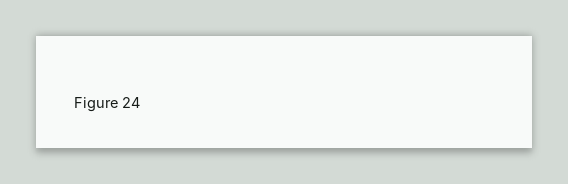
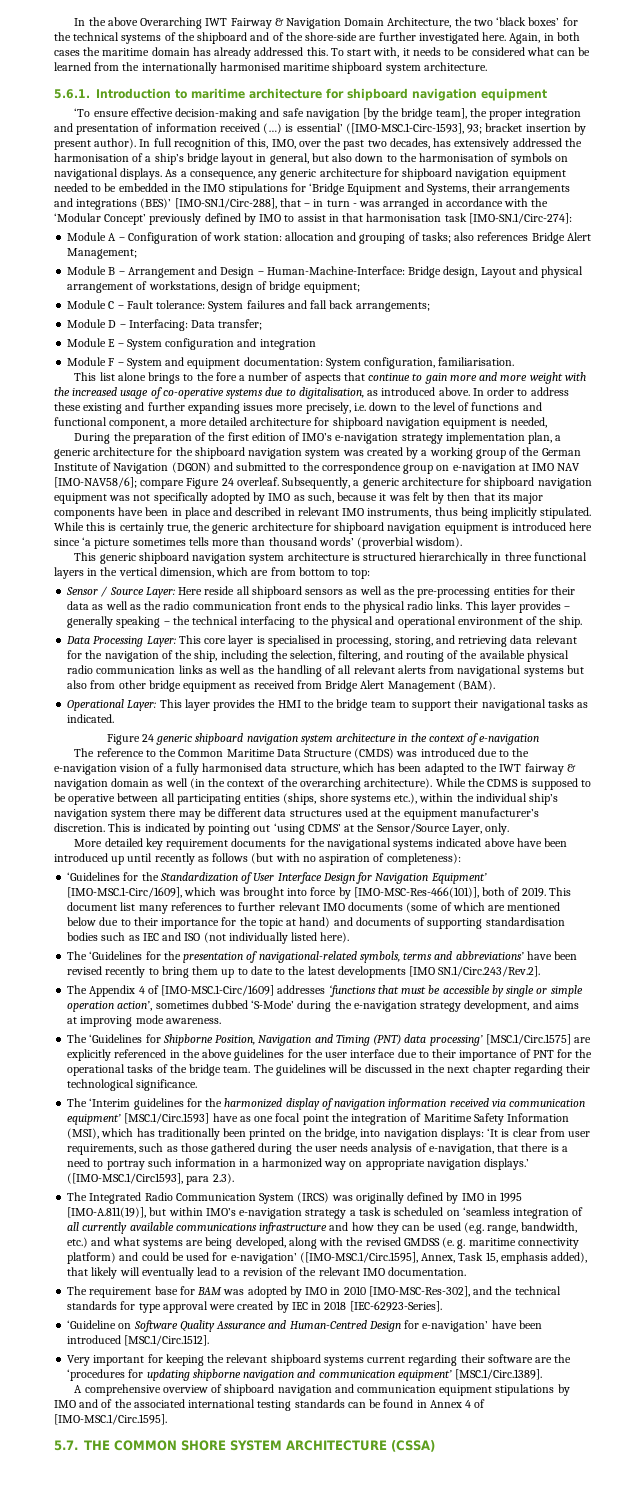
[74,97,140,112] Figure 24 -> [74,17,578,29] [54,32,580,44] [54,47,591,59] [54,62,487,74] [54,88,547,101] [74,108,582,120] [54,123,586,135] [54,138,582,150] [54,153,568,165] [54,168,566,180] [54,183,571,195] [54,198,549,210] [54,213,572,225] [67,232,591,244] [67,248,138,259] [67,266,584,278] [67,281,360,293] [67,300,430,312] [67,319,263,331] [67,338,316,350] [67,357,515,369] [74,372,586,384] [54,387,569,399] [54,402,542,414] [54,417,547,429] [74,432,562,444] [54,447,581,459] [54,462,581,474] [54,477,592,489] [54,492,544,504] [54,507,592,519] [54,522,593,534] [54,537,463,549] [74,552,587,564] [54,567,371,579] [66,586,576,598] [67,601,571,613] [67,616,582,628] [66,635,577,647] [67,650,569,662] [67,665,584,677] [67,680,495,692] [67,699,589,711] [67,714,115,723] [106,733,540,745] [74,748,530,759] [54,763,576,775] [54,778,591,790] [54,793,559,805] [54,808,539,820] [54,823,510,835] [74,838,568,850] [54,853,461,865] [67,872,487,884] [67,887,571,899] [67,902,561,914] [67,917,565,929] [67,932,350,944] [67,951,578,963] [67,966,541,978] [67,985,583,997] [67,1000,579,1012] [67,1015,221,1027] [67,1034,592,1046] [67,1049,593,1061] [67,1064,591,1076] [67,1079,198,1091] [67,1098,586,1110] [67,1113,570,1125] [67,1128,591,1140] [67,1143,568,1155] [67,1158,530,1170] [67,1173,234,1185] [67,1192,523,1204] [67,1207,584,1219] [67,1222,578,1234] [67,1237,579,1249] [67,1252,588,1264] [67,1267,467,1279] [67,1286,561,1298] [67,1301,442,1313] [67,1320,542,1332] [67,1335,210,1346] [67,1354,572,1366] [67,1369,543,1381] [74,1384,570,1396] [54,1399,486,1411] [54,1414,167,1425] [54,1440,435,1452] In the above Overarching IWT Fairway & Navigation Domain Architecture, the two ‘black boxes’ for the technical systems of the shipboard and of the shore-side are further investigated here. Again, in both cases the maritime domain has already addressed this. To start with, it needs to be considered what can be learned from the internationally harmonised maritime shipboard system architecture. // 5.6.1. Introduction to maritime architecture for shipboard navigation equipment // ‘To ensure effective decision-making and safe navigation [by the bridge team], the proper integration and presentation of information received (…) is essential’ ([IMO-MSC.1-Circ-1593], 93; bracket insertion by present author). In full recognition of this, IMO, over the past two decades, has extensively addressed the harmonisation of a ship’s bridge layout in general, but also down to the harmonisation of symbols on navigational displays. As a consequence, any generic architecture for shipboard navigation equipment needed to be embedded in the IMO stipulations for ‘Bridge Equipment and Systems, their arrangements and integrations (BES)’ [IMO-SN.1/Circ-288], that – in turn - was arranged in accordance with the ‘Modular Concept’ previously defined by IMO to assist in that harmonisation task [IMO-SN.1/Circ-274]: // Module A – Configuration of work station: allocation and grouping of tasks; also references Bridge Alert Management; // Module B – Arrangement and Design – Human-Machine-Interface: Bridge design, Layout and physical arrangement of workstations, design of bridge equipment; // Module C – Fault tolerance: System failures and fall back arrangements; // Module D – Interfacing: Data transfer; // Module E – System configuration and integration // Module F – System and equipment documentation: System configuration, familiarisation. // This list alone brings to the fore a number of aspects that continue to gain more and more weight with the increased usage of co-operative systems due to digitalisation, as introduced above. In order to address these existing and further expanding issues more precisely, i.e. down to the level of functions and functional component, a more detailed architecture for shipboard navigation equipment is needed, // During the preparation of the first edition of IMO’s e-navigation strategy implementation plan, a generic architecture for the shipboard navigation system was created by a working group of the German Institute of Navigation (DGON) and submitted to the correspondence group on e-navigation at IMO NAV [IMO-NAV58/6]; compare Figure 24 overleaf. Subsequently, a generic architecture for shipboard navigation equipment was not specifically adopted by IMO as such, because it was felt by then that its major components have been in place and described in relevant IMO instruments, thus being implicitly stipulated. While this is certainly true, the generic architecture for shipboard navigation equipment is introduced here since ‘a picture sometimes tells more than thousand words’ (proverbial wisdom). // This generic shipboard navigation system architecture is structured hierarchically in three functional layers in the vertical dimension, which are from bottom to top: // Sensor / Source Layer: Here reside all shipboard sensors as well as the pre-processing entities for their data as well as the radio communication front ends to the physical radio links. This layer provides – generally speaking – the technical interfacing to the physical and operational environment of the ship. // Data Processing Layer: This core layer is specialised in processing, storing, and retrieving data relevant for the navigation of the ship, including the selection, filtering, and routing of the available physical radio communication links as well as the handling of all relevant alerts from navigational systems but also from other bridge equipment as received from Bridge Alert Management (BAM). // Operational Layer: This layer provides the HMI to the bridge team to support their navigational tasks as indicated. // Figure 24 generic shipboard navigation system architecture in the context of e-navigation // The reference to the Common Maritime Data Structure (CMDS) was introduced due to the e-navigation vision of a fully harmonised data structure, which has been adapted to the IWT fairway & navigation domain as well (in the context of the overarching architecture). While the CDMS is supposed to be operative between all participating entities (ships, shore systems etc.), within the individual ship’s navigation system there may be different data structures used at the equipment manufacturer’s discretion. This is indicated by pointing out ‘using CDMS’ at the Sensor/Source Layer, only. // More detailed key requirement documents for the navigational systems indicated above have been introduced up until recently as follows (but with no aspiration of completeness): // ‘Guidelines for the Standardization of User Interface Design for Navigation Equipment’ [IMO-MSC.1-Circ/1609], which was brought into force by [IMO-MSC-Res-466(101)], both of 2019. This document list many references to further relevant IMO documents (some of which are mentioned below due to their importance for the topic at hand) and documents of supporting standardisation bodies such as IEC and ISO (not individually listed here). // The ‘Guidelines for the presentation of navigational-related symbols, terms and abbreviations’ have been revised recently to bring them up to date to the latest developments [IMO SN.1/Circ.243/Rev.2]. // The Appendix 4 of [IMO-MSC.1-Circ/1609] addresses ‘functions that must be accessible by single or simple operation action’, sometimes dubbed ‘S-Mode’ during the e-navigation strategy development, and aims at improving mode awareness. // The ‘Guidelines for Shipborne Position, Navigation and Timing (PNT) data processing’ [MSC.1/Circ.1575] are explicitly referenced in the above guidelines for the user interface due to their importance of PNT for the operational tasks of the bridge team. The guidelines will be discussed in the next chapter regarding their technological significance. // The ‘Interim guidelines for the harmonized display of navigation information received via communication equipment’ [MSC.1/Circ.1593] have as one focal point the integration of Maritime Safety Information (MSI), which has traditionally been printed on the bridge, into navigation displays: ‘It is clear from user requirements, such as those gathered during the user needs analysis of e-navigation, that there is a need to portray such information in a harmonized way on appropriate navigation displays.’ ([IMO-MSC.1/Circ1593], para 2.3). // The Integrated Radio Communication System (IRCS) was originally defined by IMO in 1995 [IMO-A.811(19)], but within IMO’s e-navigation strategy a task is scheduled on ‘seamless integration of all currently available communications infrastructure and how they can be used (e.g. range, bandwidth, etc.) and what systems are being developed, along with the revised GMDSS (e. g. maritime connectivity platform) and could be used for e-navigation’ ([IMO-MSC.1/Circ.1595], Annex, Task 15, emphasis added), that likely will eventually lead to a revision of the relevant IMO documentation. // The requirement base for BAM was adopted by IMO in 2010 [IMO-MSC-Res-302], and the technical standards for type approval were created by IEC in 2018 [IEC-62923-Series]. // ‘Guideline on Software Quality Assurance and Human-Centred Design for e-navigation’ have been introduced [MSC.1/Circ.1512]. // Very important for keeping the relevant shipboard systems current regarding their software are the ‘procedures for updating shipborne navigation and communication equipment’ [MSC.1/Circ.1389]. // A comprehensive overview of shipboard navigation and communication equipment stipulations by IMO and of the associated international testing standards can be found in Annex 4 of [IMO-MSC.1/Circ.1595]. // 5.7. THE COMMON SHORE SYSTEM ARCHITECTURE (CSSA)

